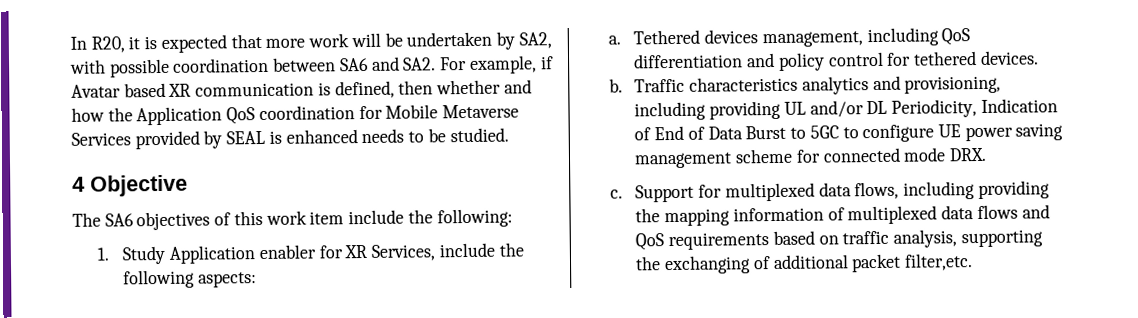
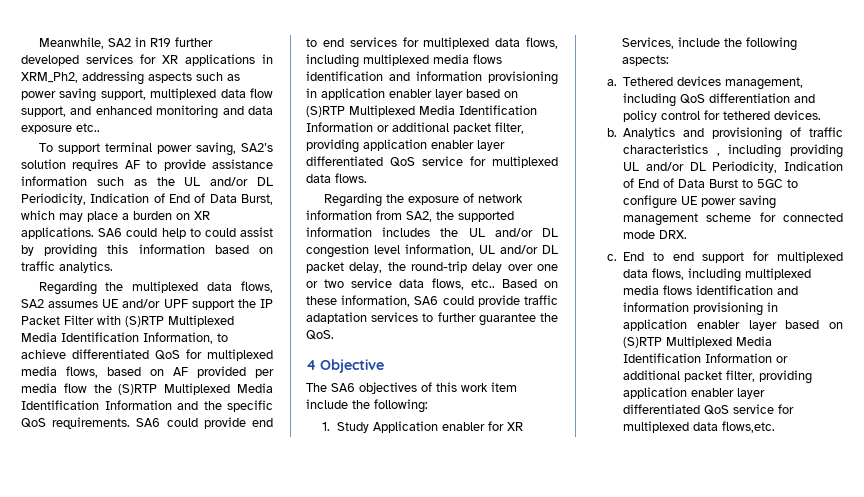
[70,31,552,53] [70,55,554,78] [71,79,532,99] [71,104,520,126] [71,127,509,150] In R20, it is expected that more work will be undertaken by SA2, with possible coordination between SA6 and SA2. For example, if Avatar based XR communication is defined, then whether and how the Application QoS coordination for Mobile Metaverse Services provided by SEAL is enhanced needs to be studied. -> [38,37,213,49] [21,54,273,66] [21,71,240,85] [21,88,273,102] [21,105,273,119] [21,123,100,134] [38,142,273,156] [21,159,273,171] [21,176,273,186] [21,193,273,205] [21,210,210,222] [21,227,273,239] [21,244,273,258] [21,261,113,273] [38,281,273,295] [21,299,273,310] [21,315,234,327] [21,332,228,344] [21,349,273,361] [21,366,274,378] [21,383,273,395] [21,400,273,412] [21,417,273,429] [306,37,558,49] [306,54,502,68] [306,71,558,85] [306,88,518,100] [306,105,537,117] [306,122,524,134] [306,139,505,153] [306,156,558,168] [306,173,367,183] [323,193,523,207] [306,210,514,222] [306,227,558,237] [306,244,558,258] [306,261,558,273] [306,278,558,290] [306,295,558,307] [306,312,558,326] [306,330,334,340] Meanwhile, SA2 in R19 further developed services for XR applications in XRM_Ph2, addressing aspects such as power saving support, multiplexed data flow support, and enhanced monitoring and data exposure etc.. // To support terminal power saving, SA2’s solution requires AF to provide assistance information such as the UL and/or DL Periodicity, Indication of End of Data Burst, which may place a burden on XR applications. SA6 could help to could assist by providing this information based on traffic analytics. // Regarding the multiplexed data flows, SA2 assumes UE and/or UPF support the IP Packet Filter with (S)RTP Multiplexed Media Identification Information, to achieve differentiated QoS for multiplexed media flows, based on AF provided per media flow the (S)RTP Multiplexed Media Identification Information and the specific QoS requirements. SA6 could provide end to end services for multiplexed data flows, including multiplexed media flows identification and information provisioning in application enabler layer based on (S)RTP Multiplexed Media Identification Information or additional packet filter, providing application enabler layer differentiated QoS service for multiplexed data flows. // Regarding the exposure of network information from SA2, the supported information includes the UL and/or DL congestion level information, UL and/or DL packet delay, the round-trip delay over one or two service data flows, etc.. Based on these information, SA6 could provide traffic adaptation services to further guarantee the QoS.
[634,75,1002,95] Traffic characteristics analytics and provisioning, -> [623,127,843,141] [623,144,720,156] Analytics and provisioning of traffic characteristics ,
[635,180,1050,203] [635,204,1050,227] [635,229,1043,251] [635,253,974,275] Support for multiplexed data flows, including providing the mapping information of multiplexed data flows and QoS requirements based on traffic analysis, supporting the exchanging of additional packet filter,etc. -> [623,251,843,263] [623,268,812,282] [623,285,799,295] [623,302,779,316] [623,319,843,331] [623,336,773,348] [623,353,789,363] [623,370,813,384] [623,387,766,399] [623,404,795,415] [623,421,776,433] End to end support for multiplexed data flows, including multiplexed media flows identification and information provisioning in application enabler layer based on (S)RTP Multiplexed Media Identification Information or additional packet filter, providing application enabler layer differentiated QoS service for multiplexed data flows,etc.

